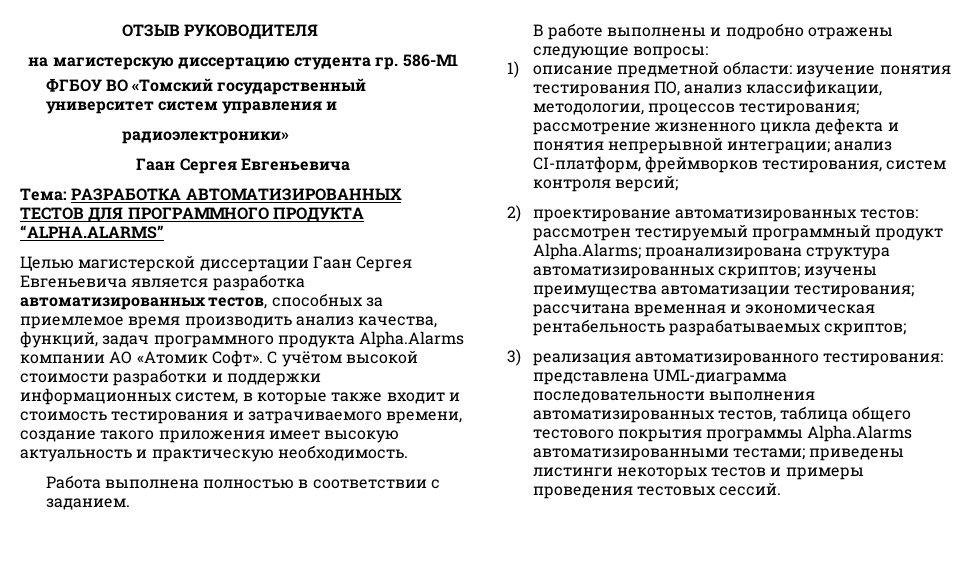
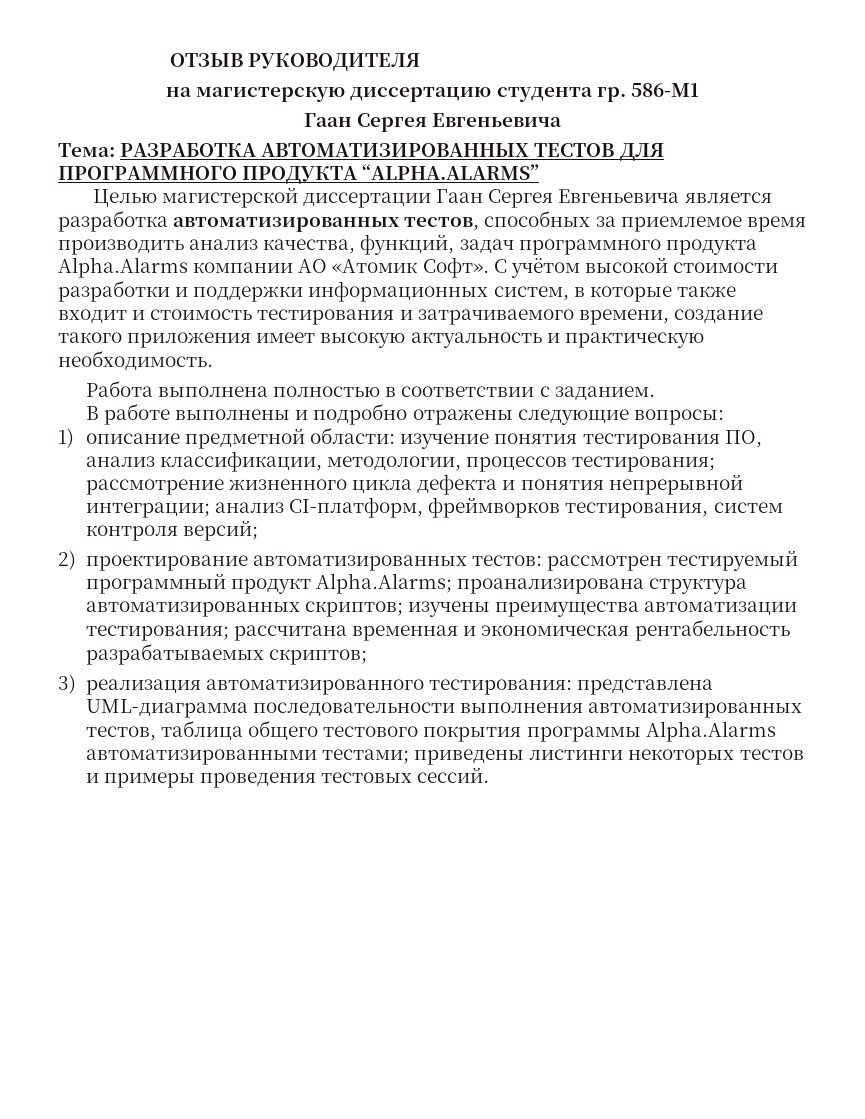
[45,78,367,95] [45,101,338,114] [122,131,290,144] // ФГБОУ ВО «Томский государственный университет систем управления и // радиоэлектроники» -> (699, 90) none

